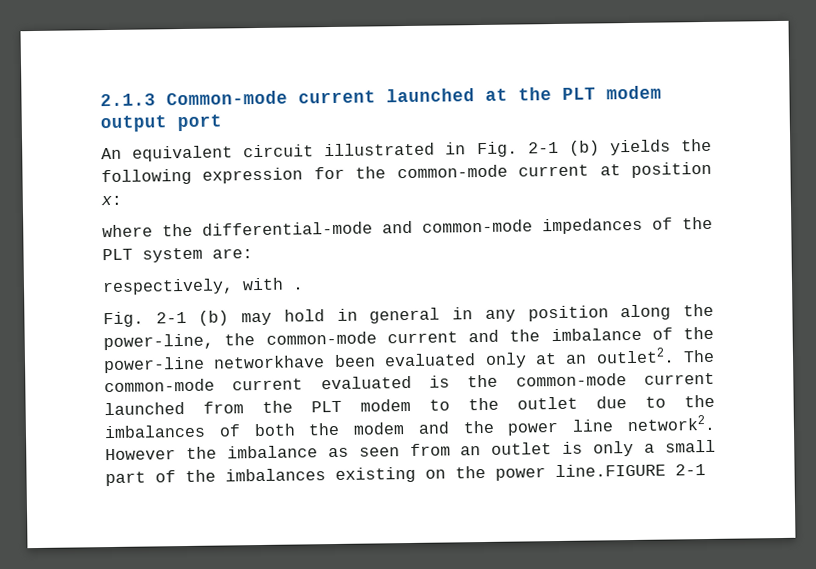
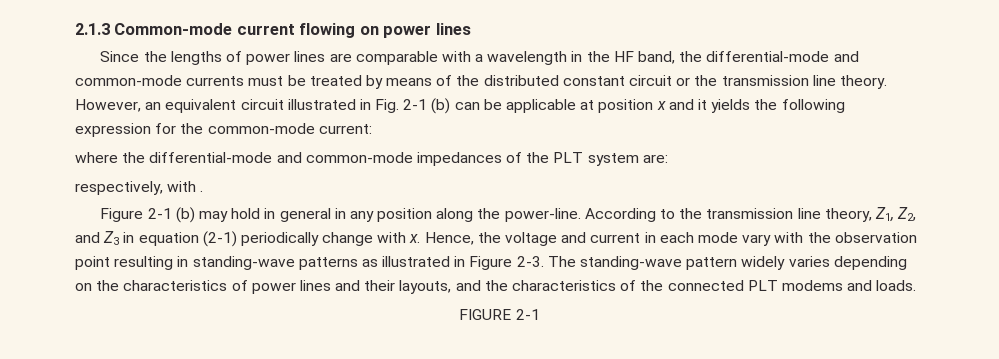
[386,85,662,103] [100,114,222,133] [101,147,122,160] launched at the PLT modem output port // An -> [299,23,471,38] [100,51,859,65] [75,75,887,89] [75,99,162,112] flowing on power lines // Since the lengths of power lines are comparable with a wavelength in the HF band, the differential-mode and common-mode currents must be treated by means of the distributed constant circuit or the transmission line theory. However, an
(600, 148) none -> [454,99,707,113] can be applicable at position x and it
[518,161,713,178] [100,195,122,206] current at position x: -> [318,124,372,134] current:
[103,311,144,328] Fig. -> [100,208,144,222] Figure
[103,326,714,351] [103,347,715,374] [104,372,715,393] [104,394,715,416] [104,414,715,439] [105,439,716,461] [105,463,666,487] power-line, the common-mode current and the imbalance of the power-line networkhave been evaluated only at an outlet2. The common-mode current evaluated is the common-mode current launched from the PLT modem to the outlet due to the imbalances of both the modem and the power line network2. However the imbalance as seen from an outlet is only a small part of the imbalances existing on the power line.FIGURE -> [504,207,917,222] [75,231,917,247] [75,256,907,270] [75,280,917,294] [459,309,512,320] power-line. According to the transmission line theory, Z1, Z2, and Z3 in equation (2-1) periodically change with x. Hence, the voltage and current in each mode vary with the observation point resulting in standing-wave patterns as illustrated in Figure 2-3. The standing-wave pattern widely varies depending on the characteristics of power lines and their layouts, and the characteristics of the connected PLT modems and loads. // FIGURE

